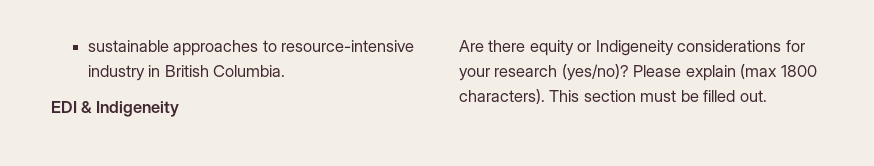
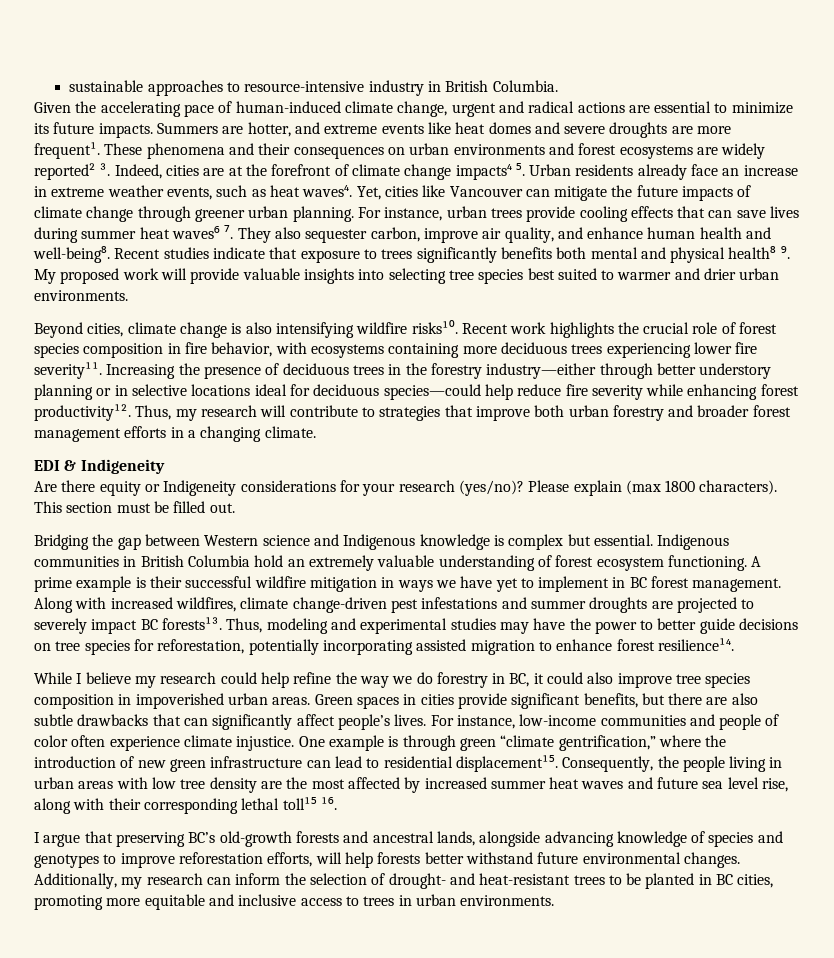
(286, 71) none -> [34,101,793,117] [34,122,732,138] [34,142,766,159] [34,163,798,180] [34,185,752,201] [34,206,800,222] [34,225,772,243] [33,246,790,263] [34,268,780,284] [34,290,128,301] [34,320,778,338] [34,342,758,358] [34,362,772,379] [34,384,799,400] [34,404,791,421] [34,426,316,442] // Given the accelerating pace of human-induced climate change, urgent and radical actions are essential to minimize its future impacts. Summers are hotter, and extreme events like heat domes and severe droughts are more frequent¹. These phenomena and their consequences on urban environments and forest ecosystems are widely reported² ³. Indeed, cities are at the forefront of climate change impacts⁴ ⁵. Urban residents already face an increase in extreme weather events, such as heat waves⁴. Yet, cities like Vancouver can mitigate the future impacts of climate change through greener urban planning. For instance, urban trees provide cooling effects that can save lives during summer heat waves⁶ ⁷. They also sequester carbon, improve air quality, and enhance human health and well-being⁸. Recent studies indicate that exposure to trees significantly benefits both mental and physical health⁸ ⁹. My proposed work will provide valuable insights into selecting tree species best suited to warmer and drier urban environments. // Beyond cities, climate change is also intensifying wildfire risks¹⁰. Recent work highlights the crucial role of forest species composition in fire behavior, with ecosystems containing more deciduous trees experiencing lower fire severity¹¹. Increasing the presence of deciduous trees in the forestry industry—either through better understory planning or in selective locations ideal for deciduous species—could help reduce fire severity while enhancing forest productivity¹². Thus, my research will contribute to strategies that improve both urban forestry and broader forest management efforts in a changing climate.
(767, 96) none -> [34,534,730,550] [34,555,762,571] [34,576,782,592] [34,597,755,613] [34,617,799,634] [34,638,734,655] [34,672,751,688] [34,693,758,709] [34,714,780,730] [34,735,727,751] [34,755,783,772] [34,777,789,793] [34,797,337,814] [34,831,783,847] [34,852,740,868] [34,873,774,889] [34,894,555,910] // Bridging the gap between Western science and Indigenous knowledge is complex but essential. Indigenous communities in British Columbia hold an extremely valuable understanding of forest ecosystem functioning. A prime example is their successful wildfire mitigation in ways we have yet to implement in BC forest management. Along with increased wildfires, climate change-driven pest infestations and summer droughts are projected to severely impact BC forests¹³. Thus, modeling and experimental studies may have the power to better guide decisions on tree species for reforestation, potentially incorporating assisted migration to enhance forest resilience¹⁴. // While I believe my research could help refine the way we do forestry in BC, it could also improve tree species composition in impoverished urban areas. Green spaces in cities provide significant benefits, but there are also subtle drawbacks that can significantly affect people’s lives. For instance, low-income communities and people of color often experience climate injustice. One example is through green “climate gentrification,” where the introduction of new green infrastructure can lead to residential displacement¹⁵. Consequently, the people living in urban areas with low tree density are the most affected by increased summer heat waves and future sea level rise, along with their corresponding lethal toll¹⁵ ¹⁶. // I argue that preserving BC’s old-growth forests and ancestral lands, alongside advancing knowledge of species and genotypes to improve reforestation efforts, will help forests better withstand future environmental changes. Additionally, my research can inform the selection of drought- and heat-resistant trees to be planted in BC cities, promoting more equitable and inclusive access to trees in urban environments.

